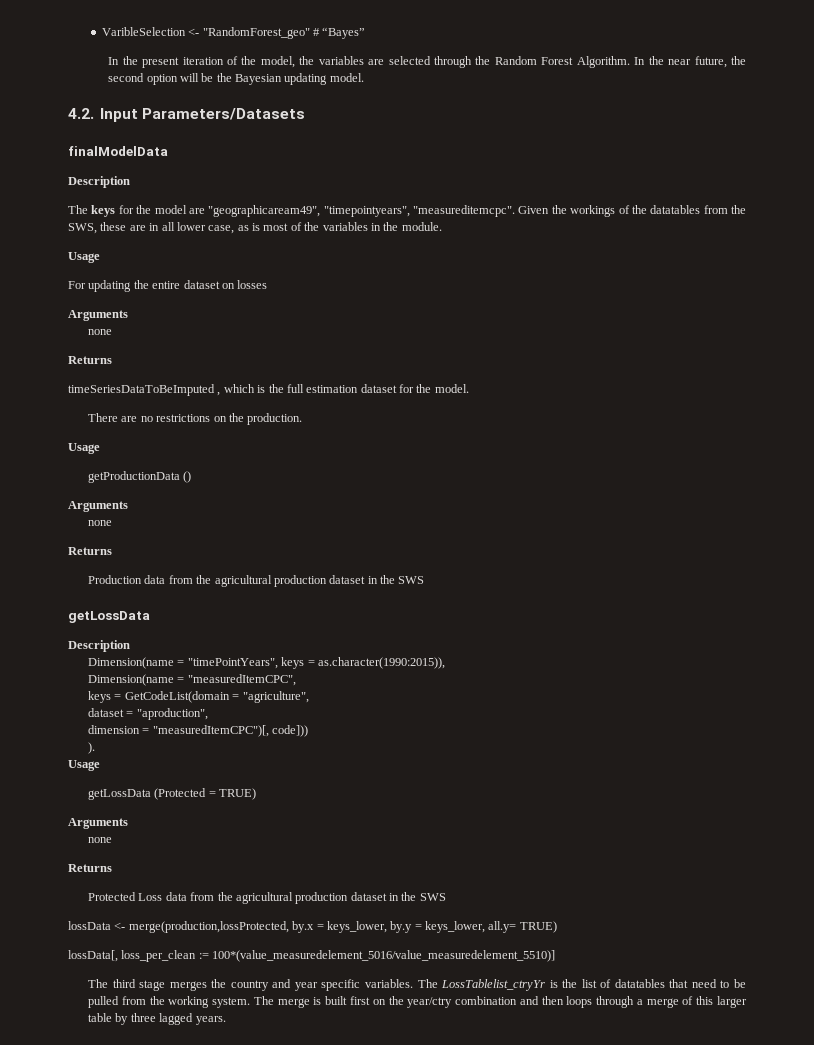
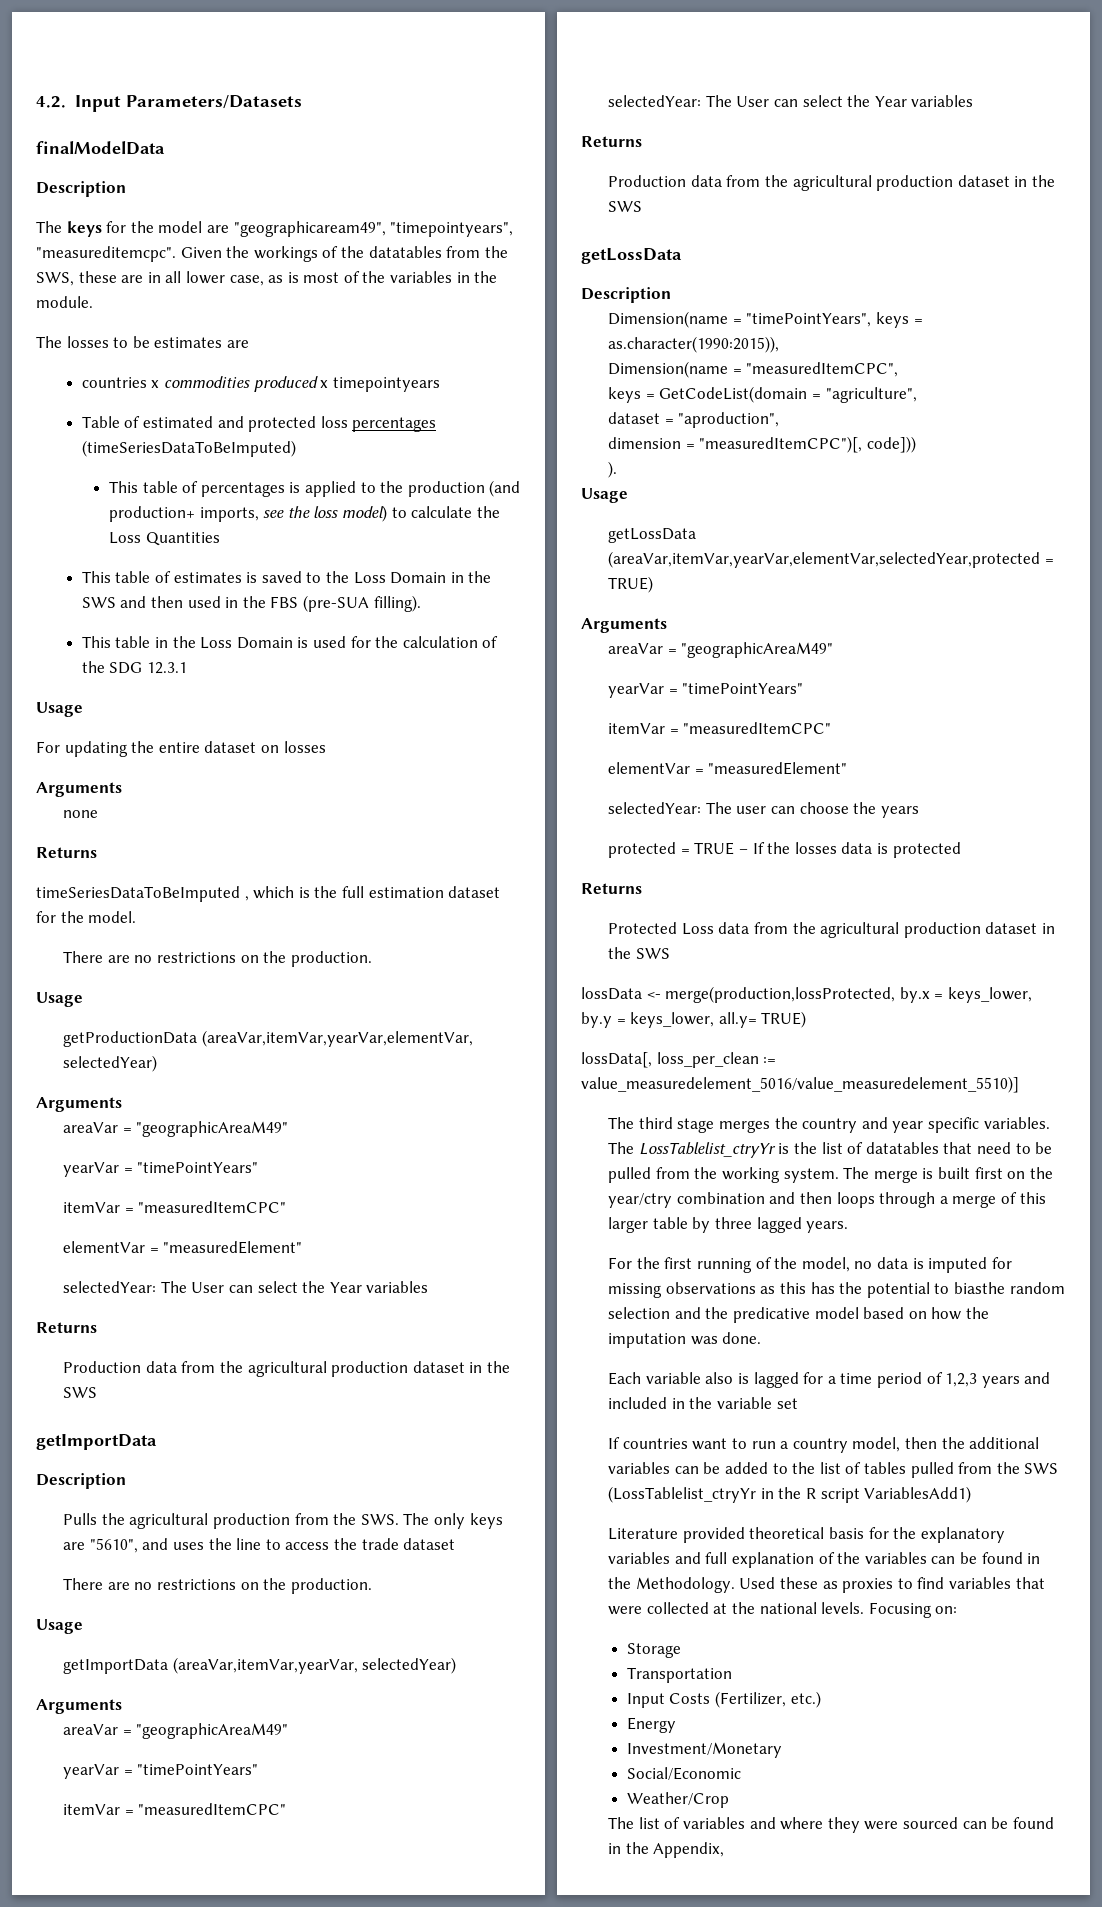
[101,27,366,39] [108,56,746,68] [108,73,364,85] VaribleSelection <- "RandomForest_geo" # “Bayes” // In the present iteration of the model, the variables are selected through the Random Forest Algorithm. In the near future, the second option will be the Bayesian updating model. // -> (36, 102) none
(442, 226) none -> [36,336,249,348] [81,376,440,392] [81,416,437,432] [81,440,296,457] [109,480,521,497] [109,505,500,522] [109,532,220,546] [81,571,492,584] [81,595,421,612] [81,636,499,649] [81,661,188,674] // The losses to be estimates are // countries x commodities produced x timepointyears // Table of estimated and protected loss percentages (timeSeriesDataToBeImputed) // This table of percentages is applied to the production (and production+ imports, see the loss model) to calculate the Loss Quantities // This table of estimates is saved to the Loss Domain in the SWS and then used in the FBS (pre-SUA filling). // This table in the Loss Domain is used for the calculation of the SDG 12.3.1
[183,471,192,483] [68,501,128,512] [88,520,113,526] () // Arguments // none -> [201,1030,473,1047] [63,1055,158,1072] [36,1097,122,1112] [63,1121,289,1137] [63,1162,259,1177] [63,1201,287,1213] [63,1241,303,1254] [63,1281,429,1293] [36,1322,97,1333] [63,1361,510,1377] [63,1387,98,1398] [36,1434,157,1450] [36,1473,126,1489] [63,1513,503,1529] [63,1538,456,1553] [63,1578,372,1594] [36,1619,83,1634] [63,1657,457,1674] [36,1699,122,1714] [63,1723,289,1739] [63,1764,259,1779] [63,1803,287,1815] [608,95,974,107] (areaVar,itemVar,yearVar,elementVar, selectedYear) // Arguments // areaVar = "geographicAreaM49" // yearVar = "timePointYears" // itemVar = "measuredItemCPC" // elementVar = "measuredElement" // selectedYear: The User can select the Year variables // Returns // Production data from the agricultural production dataset in the SWS // getImportData // Description // Pulls the agricultural production from the SWS. The only keys are "5610", and uses the line to access the trade dataset // There are no restrictions on the production. // Usage // getImportData (areaVar,itemVar,yearVar, selectedYear) // Arguments // areaVar = "geographicAreaM49" // yearVar = "timePointYears" // itemVar = "measuredItemCPC" // selectedYear: The User can select the Year variables
[154,788,207,800] (Protected -> [608,551,1041,568] (areaVar,itemVar,yearVar,elementVar,selectedYear,protected
[88,837,113,843] // none -> [608,642,834,658] [608,683,804,698] [608,722,832,734] [608,762,848,775] [608,802,919,818] [608,842,961,858] // areaVar = "geographicAreaM49" // yearVar = "timePointYears" // itemVar = "measuredItemCPC" // elementVar = "measuredElement" // selectedYear: The user can choose the years // protected = TRUE – If the losses data is protected
[212,950,556,962] 100*(value_measuredelement_5016/value_measuredelement_5510)] -> [581,1076,1019,1093] value_measuredelement_5016/value_measuredelement_5510)]
(226, 1020) none -> [608,1257,1012,1273] [608,1282,1065,1298] [608,1307,989,1323] [608,1332,762,1348] [608,1372,1051,1388] [608,1397,798,1409] [608,1437,1040,1453] [608,1462,1059,1478] [608,1486,972,1503] [608,1527,1005,1543] [608,1552,1041,1568] [608,1577,1045,1593] [608,1602,958,1618] [626,1643,681,1658] [626,1667,732,1683] [626,1691,821,1708] [626,1717,676,1733] [626,1742,782,1758] [626,1767,741,1780] [626,1792,729,1808] [608,1817,1054,1833] [608,1842,725,1858] // For the first running of the model, no data is imputed for missing observations as this has the potential to biasthe random selection and the predicative model based on how the imputation was done. // Each variable also is lagged for a time period of 1,2,3 years and included in the variable set // If countries want to run a country model, then the additional variables can be added to the list of tables pulled from the SWS (LossTablelist_ctryYr in the R script VariablesAdd1) // Literature provided theoretical basis for the explanatory variables and full explanation of the variables can be found in the Methodology. Used these as proxies to find variables that were collected at the national levels. Focusing on: // Storage // Transportation // Input Costs (Fertilizer, etc.) // Energy // Investment/Monetary // Social/Economic // Weather/Crop // The list of variables and where they were sourced can be found in the Appendix,

